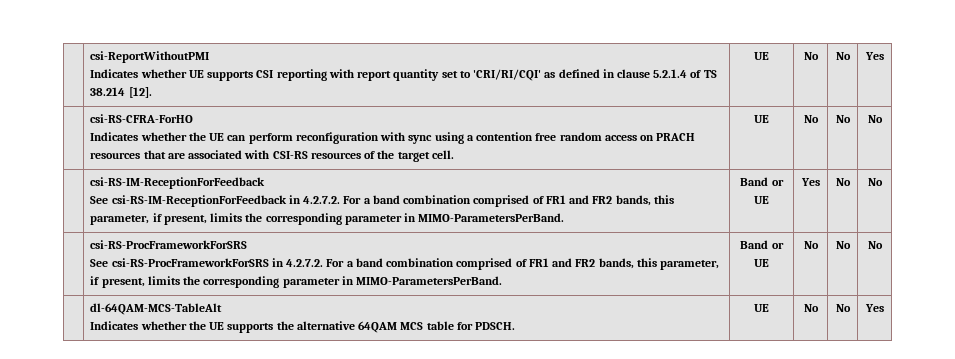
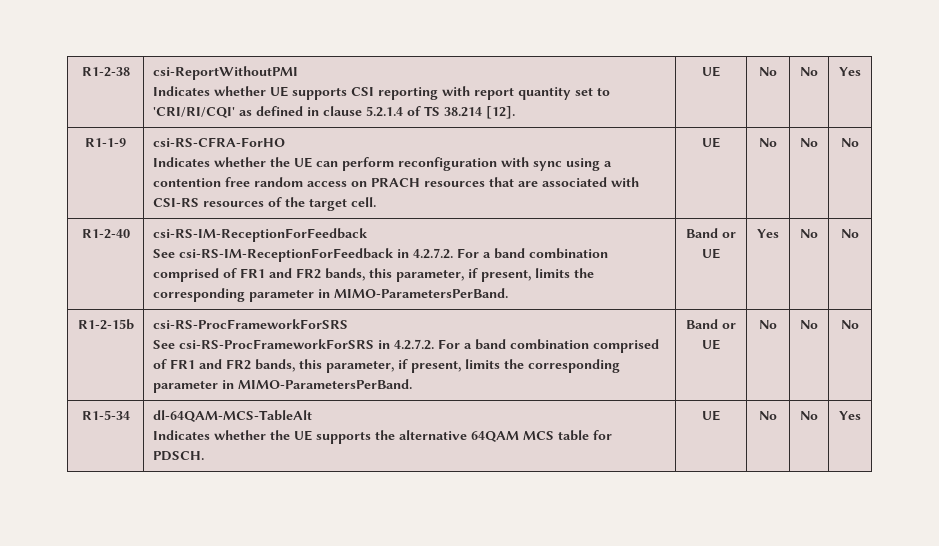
(90, 57) none -> [81,67,130,77] R1-2-38
(884, 56) none -> [85,138,126,147] R1-1-9
(883, 119) none -> [81,229,130,239] R1-2-40
(883, 182) none -> [77,319,134,330] R1-2-15b
(883, 245) none -> [81,410,130,420] R1-5-34

